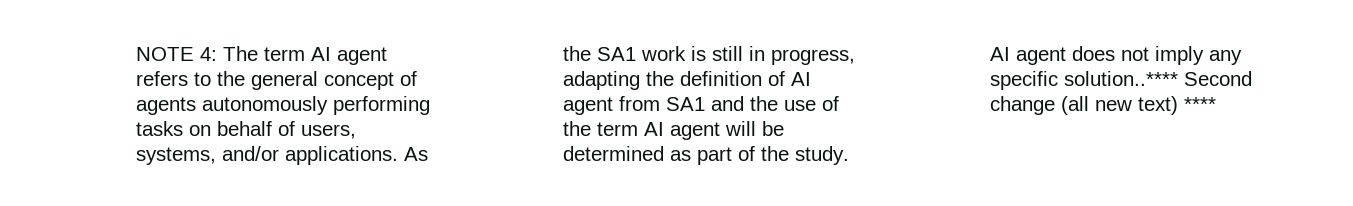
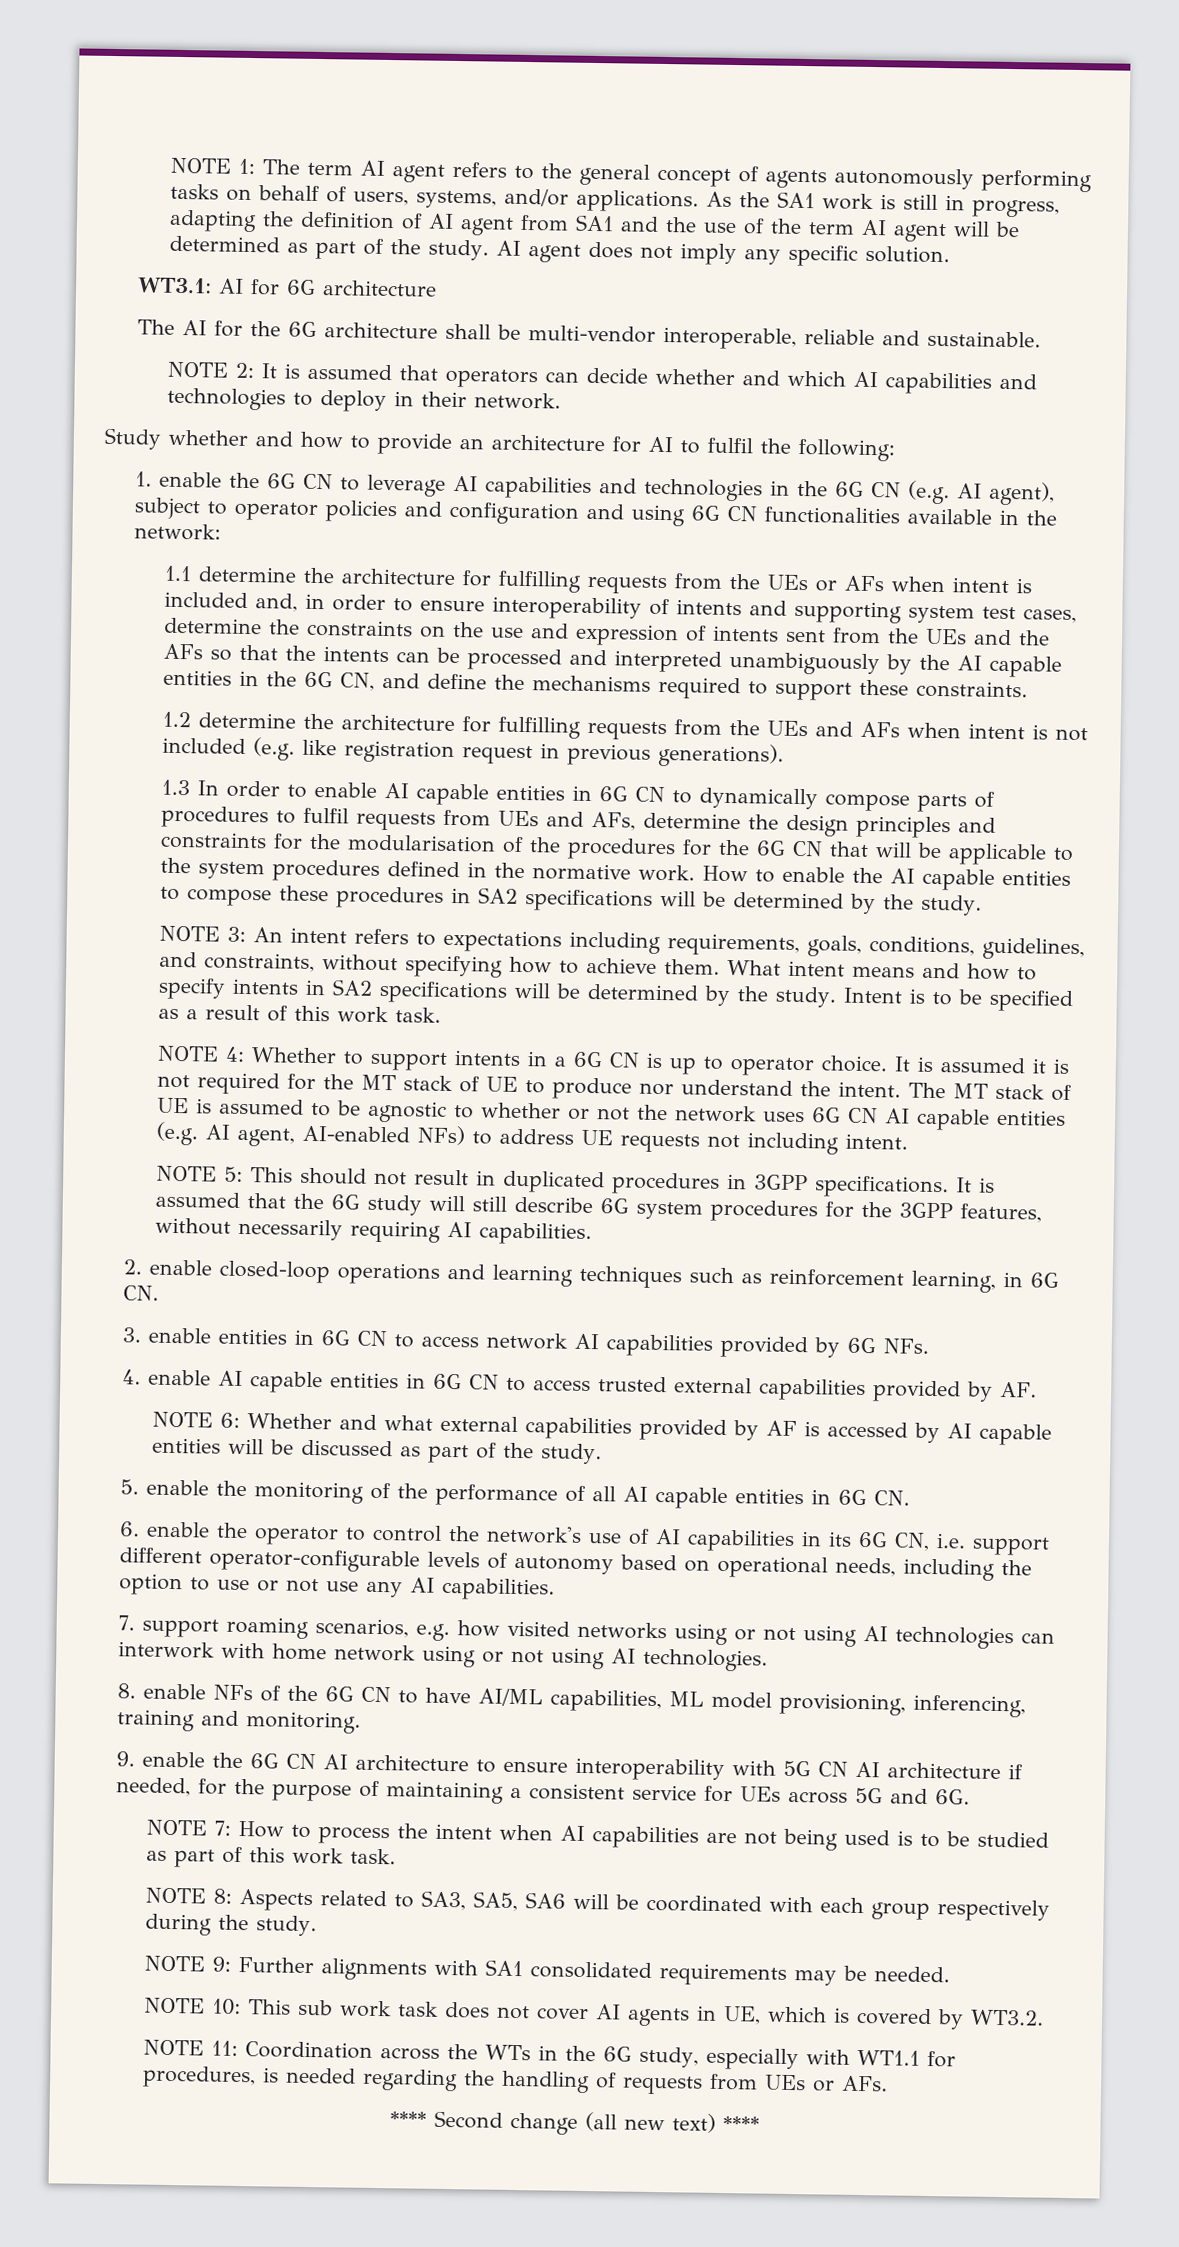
[135,47,217,61] NOTE 4: -> [169,157,255,175] NOTE 1:
[1063,71,1178,86] solution..**** -> [864,245,950,264] [136,277,437,297] [136,319,1041,350] [166,361,1037,395] [166,387,561,412] [104,427,895,462] [134,471,1055,506] [133,497,1057,527] [133,523,221,541] [163,565,1032,595] [163,591,1077,624] [163,617,1050,647] [162,643,1062,678] [162,669,1028,701] [161,711,1088,742] [161,737,784,768] [160,779,995,813] [160,805,996,839] [159,831,1074,866] [159,857,1071,891] [159,885,982,916] [158,925,1085,961] [158,951,1037,981] [157,977,1073,1012] [157,1004,441,1024] [156,1045,1069,1077] [156,1072,1072,1101] [156,1097,1066,1131] [155,1121,908,1155] [155,1165,995,1199] [154,1191,1042,1223] [154,1217,592,1246] [122,1259,1059,1293] [122,1285,159,1301] [121,1327,929,1359] [121,1369,1037,1403] [151,1411,1052,1446] [151,1437,602,1465] [119,1479,910,1510] [118,1521,1050,1556] [118,1547,1032,1581] [118,1573,555,1601] [117,1615,1055,1650] [117,1641,768,1672] [116,1683,1026,1718] [116,1709,361,1734] [115,1751,1023,1782] [115,1777,970,1805] [145,1819,1049,1851] [145,1846,396,1868] [144,1887,1050,1922] [144,1913,317,1937] [143,1955,950,1986] [143,1997,1044,2030] [142,2039,956,2071] [142,2065,888,2095] [390,2111,427,2127] solution. // WT3.1: AI for 6G architecture // The AI for the 6G architecture shall be multi-vendor interoperable, reliable and sustainable. // NOTE 2: It is assumed that operators can decide whether and which AI capabilities and technologies to deploy in their network. // Study whether and how to provide an architecture for AI to fulfil the following: // 1. enable the 6G CN to leverage AI capabilities and technologies in the 6G CN (e.g. AI agent), subject to operator policies and configuration and using 6G CN functionalities available in the network: // 1.1 determine the architecture for fulfilling requests from the UEs or AFs when intent is included and, in order to ensure interoperability of intents and supporting system test cases, determine the constraints on the use and expression of intents sent from the UEs and the AFs so that the intents can be processed and interpreted unambiguously by the AI capable entities in the 6G CN, and define the mechanisms required to support these constraints. // 1.2 determine the architecture for fulfilling requests from the UEs and AFs when intent is not included (e.g. like registration request in previous generations). // 1.3 In order to enable AI capable entities in 6G CN to dynamically compose parts of procedures to fulfil requests from UEs and AFs, determine the design principles and constraints for the modularisation of the procedures for the 6G CN that will be applicable to the system procedures defined in the normative work. How to enable the AI capable entities to compose these procedures in SA2 specifications will be determined by the study. // NOTE 3: An intent refers to expectations including requirements, goals, conditions, guidelines, and constraints, without specifying how to achieve them. What intent means and how to specify intents in SA2 specifications will be determined by the study. Intent is to be specified as a result of this work task. // NOTE 4: Whether to support intents in a 6G CN is up to operator choice. It is assumed it is not required for the MT stack of UE to produce nor understand the intent. The MT stack of UE is assumed to be agnostic to whether or not the network uses 6G CN AI capable entities (e.g. AI agent, AI-enabled NFs) to address UE requests not including intent. // NOTE 5: This should not result in duplicated procedures in 3GPP specifications. It is assumed that the 6G study will still describe 6G system procedures for the 3GPP features, without necessarily requiring AI capabilities. // 2. enable closed-loop operations and learning techniques such as reinforcement learning, in 6G CN. // 3. enable entities in 6G CN to access network AI capabilities provided by 6G NFs. // 4. enable AI capable entities in 6G CN to access trusted external capabilities provided by AF. // NOTE 6: Whether and what external capabilities provided by AF is accessed by AI capable entities will be discussed as part of the study. // 5. enable the monitoring of the performance of all AI capable entities in 6G CN. // 6. enable the operator to control the network's use of AI capabilities in its 6G CN, i.e. support different operator-configurable levels of autonomy based on operational needs, including the option to use or not use any AI capabilities. // 7. support roaming scenarios, e.g. how visited networks using or not using AI technologies can interwork with home network using or not using AI technologies. // 8. enable NFs of the 6G CN to have AI/ML capabilities, ML model provisioning, inferencing, training and monitoring. // 9. enable the 6G CN AI architecture to ensure interoperability with 5G CN AI architecture if needed, for the purpose of maintaining a consistent service for UEs across 5G and 6G. // NOTE 7: How to process the intent when AI capabilities are not being used is to be studied as part of this work task. // NOTE 8: Aspects related to SA3, SA5, SA6 will be coordinated with each group respectively during the study. // NOTE 9: Further alignments with SA1 consolidated requirements may be needed. // NOTE 10: This sub work task does not cover AI agents in UE, which is covered by WT3.2. // NOTE 11: Coordination across the WTs in the 6G study, especially with WT1.1 for procedures, is needed regarding the handling of requests from UEs or AFs. // ****

